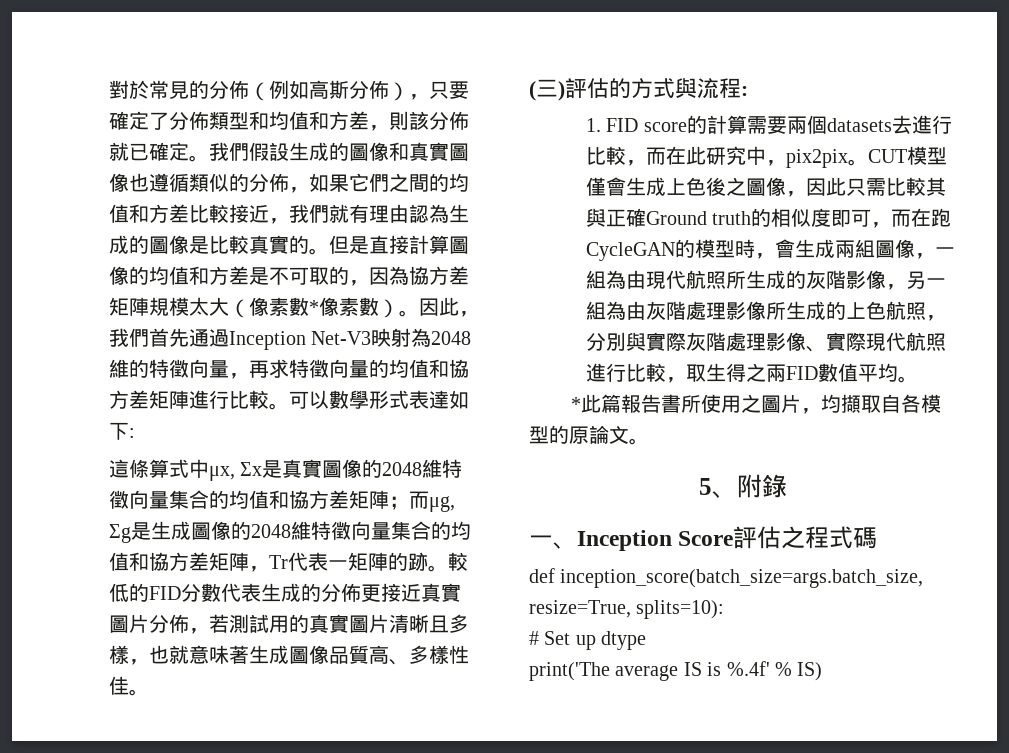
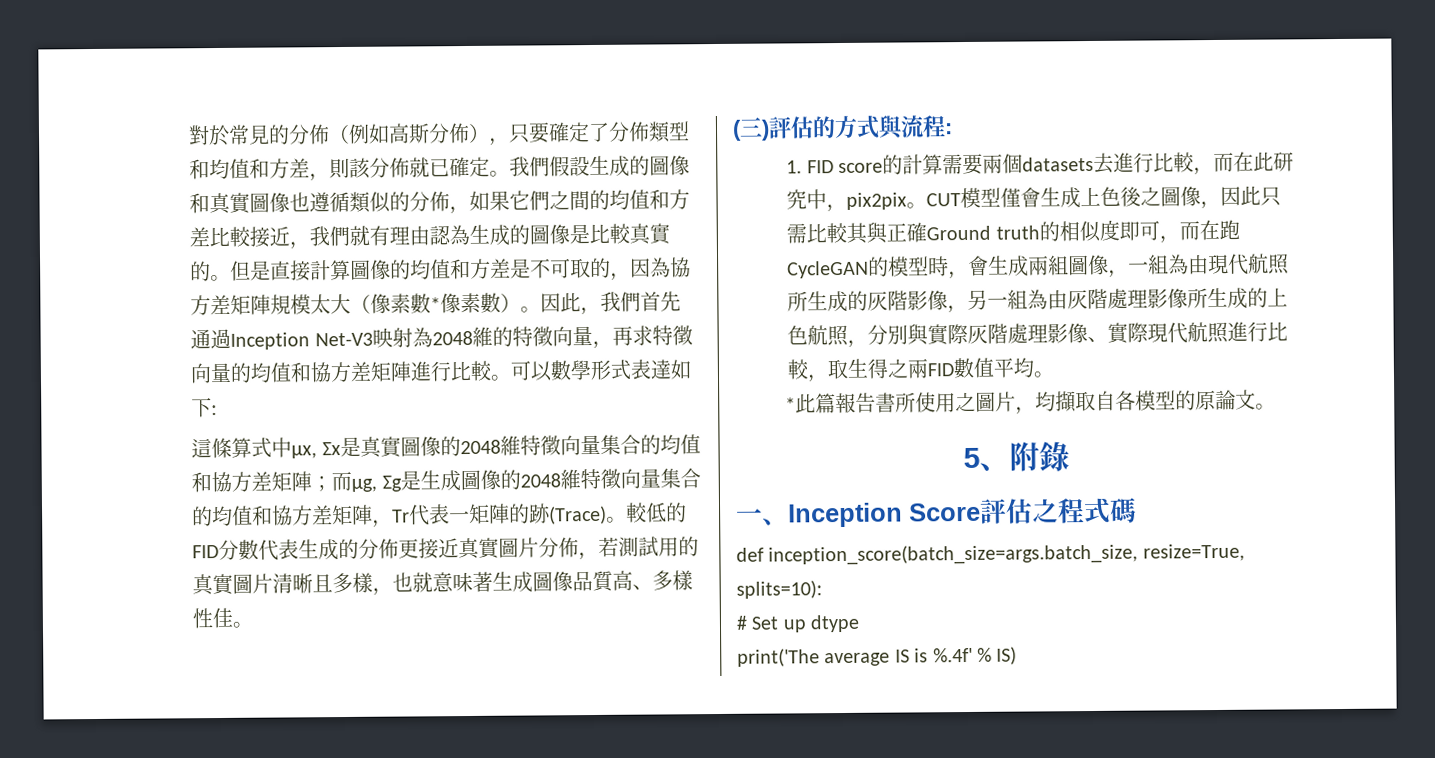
(428, 561) none -> [549,505,608,525] (Trace)

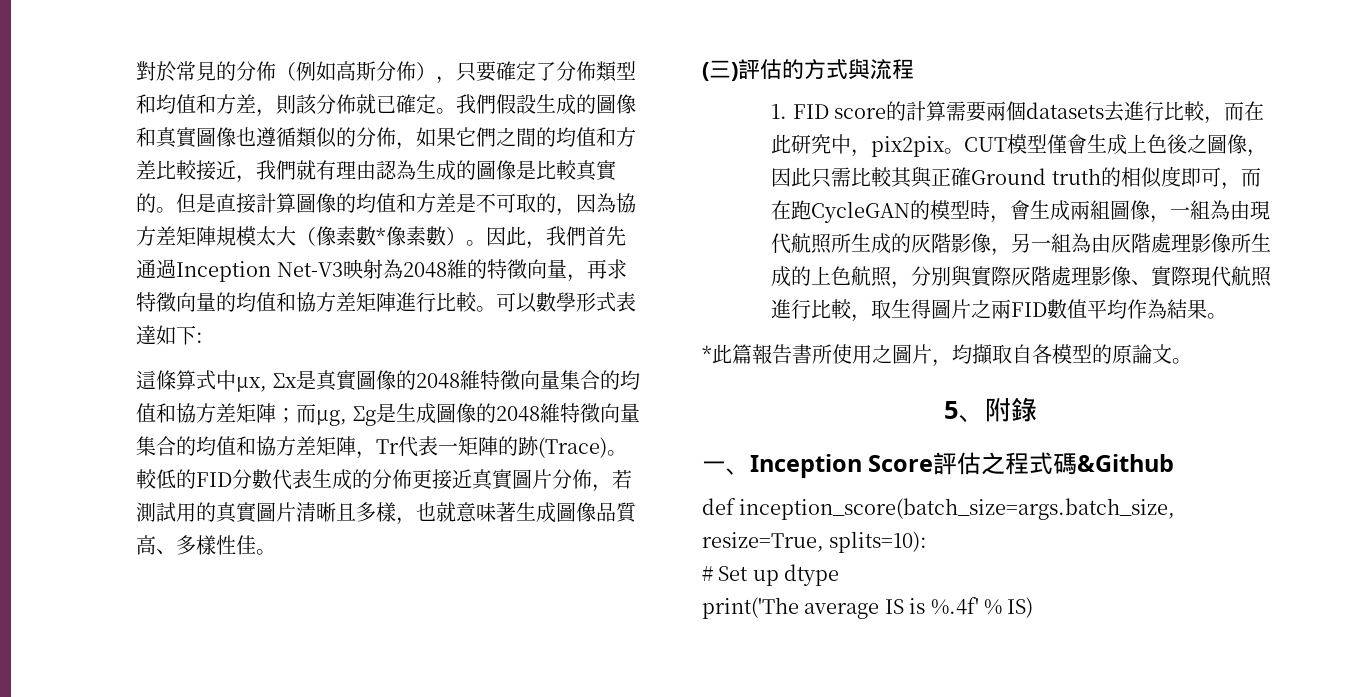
[944,123,953,135] : -> (914, 69) none
(890, 368) none -> [931,299,972,319] 圖片
(1035, 367) none -> [1127,299,1208,319] 作為結果
(1137, 510) none -> [1077,454,1175,472] &Github

